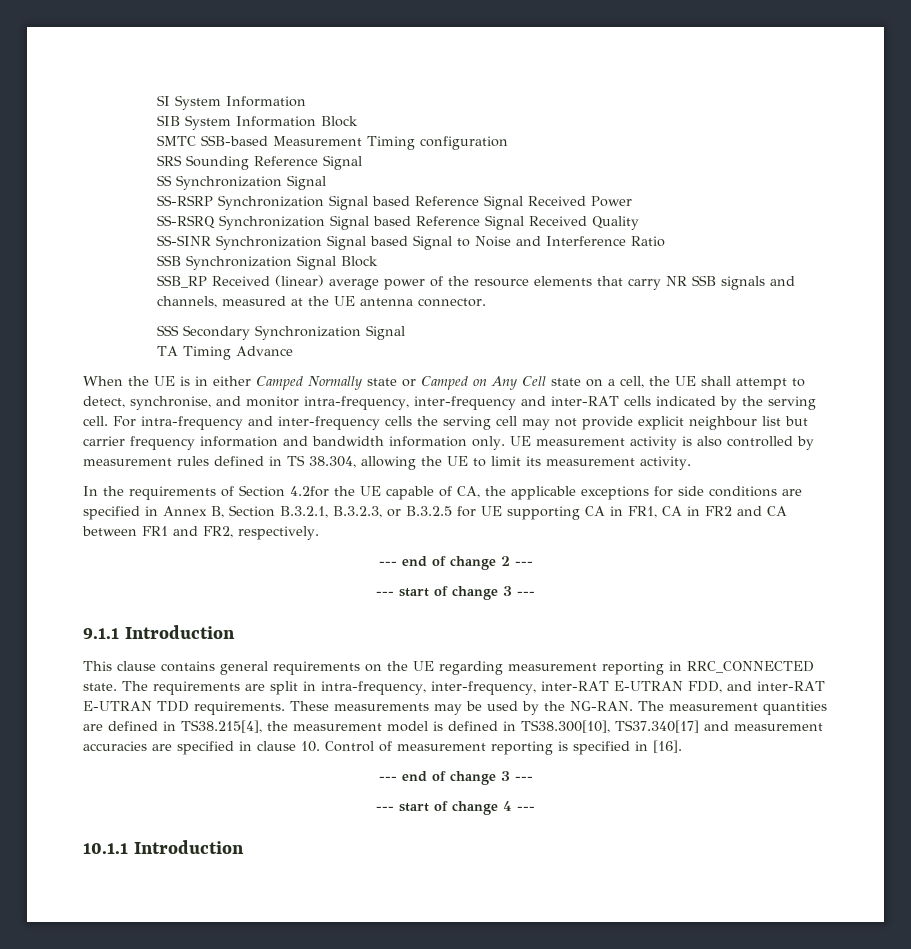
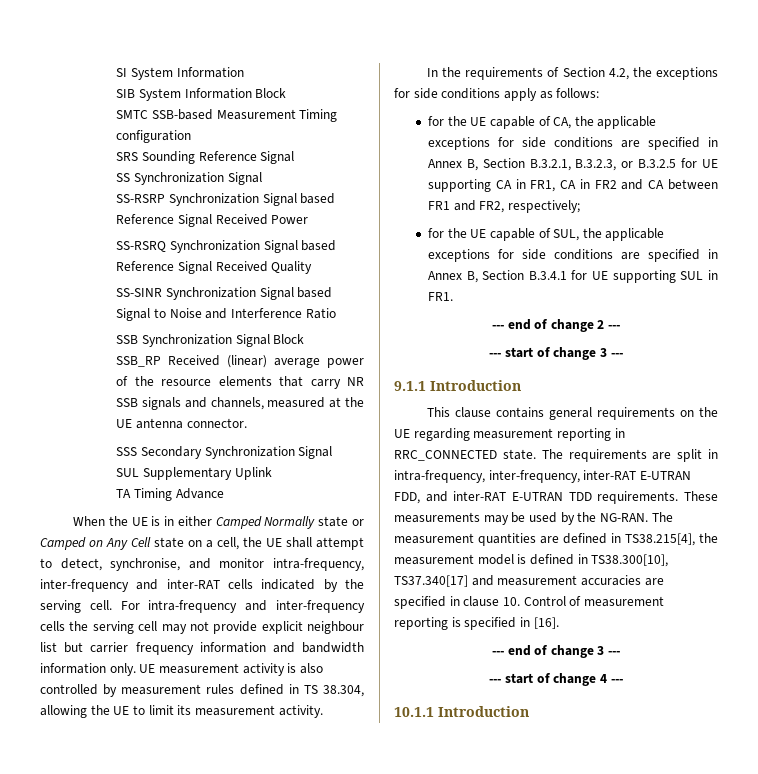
(406, 332) none -> [116,467,272,480] // SUL Supplementary Uplink
[290,486,329,497] 4.2for -> [608,67,718,80] [394,88,600,101] [427,116,444,126] 4.2, the exceptions for side conditions apply as follows: // for
[238,526,319,540] respectively. -> [507,200,580,213] [427,228,665,241] [427,249,718,262] [427,270,718,283] [427,292,453,301] respectively; // for the UE capable of SUL, the applicable exceptions for side conditions are specified in Annex B, Section B.3.4.1 for UE supporting SUL in FR1.

